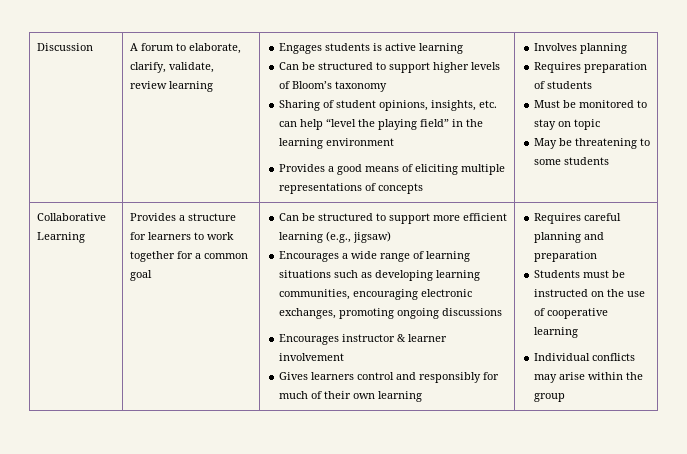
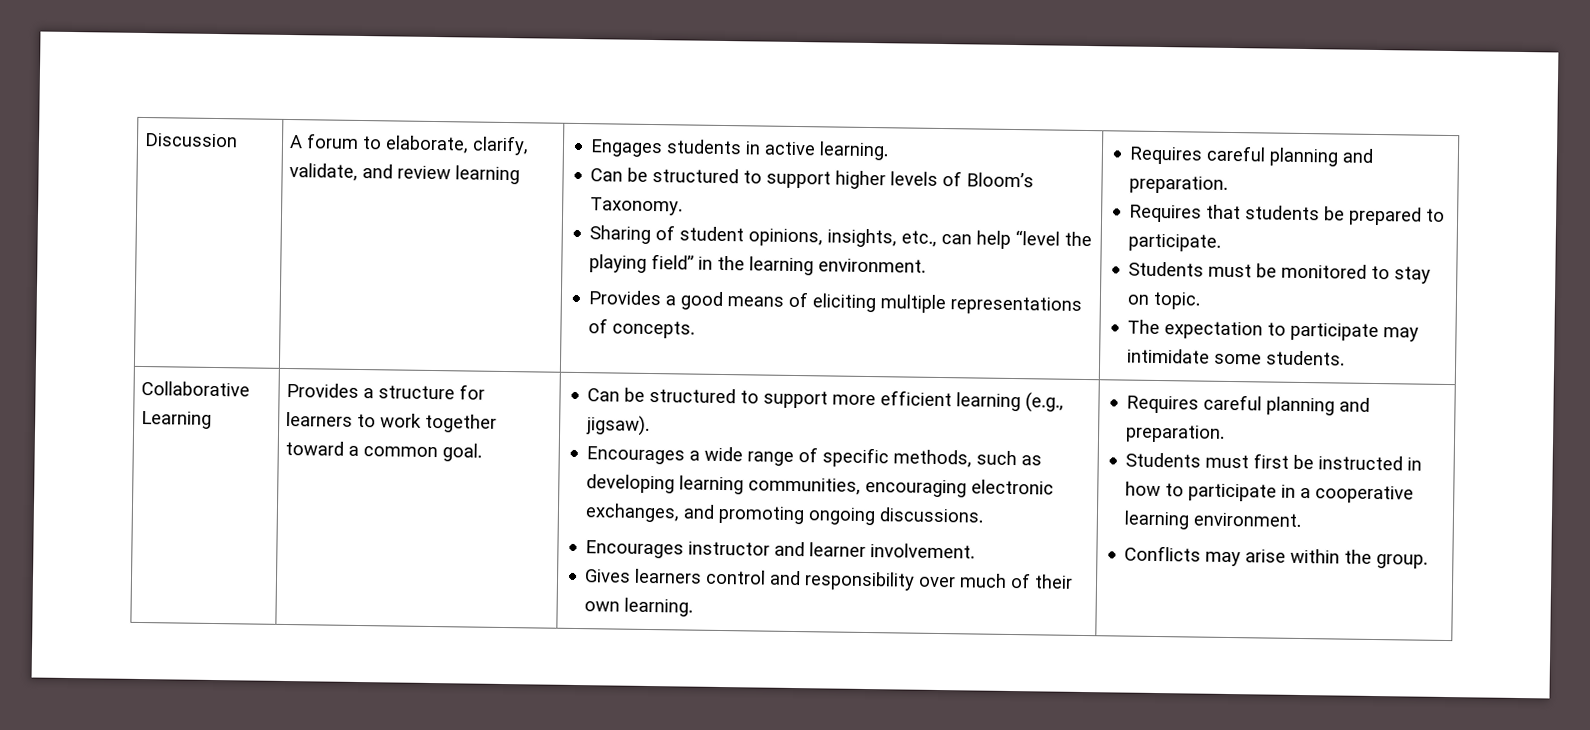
(214, 67) none -> [361,164,393,179] and
[372,43,463,54] is active learning -> [745,141,890,161] in active learning.
[334,81,387,92] taxonomy -> [590,197,684,216] Taxonomy.
[478,100,497,108] etc. -> [901,230,938,247] etc.,
[325,138,394,146] environment -> [818,258,927,273] environment.
[377,183,423,194] [533,43,627,54] [533,62,647,73] [533,81,592,89] [533,100,560,108] concepts | Involves planning // Requires preparation of students // Must -> [612,320,696,339] [1129,145,1375,167] [1129,175,1229,194] [1129,204,1446,226] [1128,233,1222,252] [1128,261,1253,278] concepts. | Requires careful planning and preparation. // Requires that students be prepared to participate. // Students must
[573,119,600,130] [533,138,650,149] [533,157,609,165] topic // May be threatening to some students -> [1153,291,1202,310] [1127,319,1420,342] [1127,348,1346,366] topic. // The expectation to participate may intimidate some students.
[176,251,193,259] for -> [284,440,344,456] toward
[129,270,152,281] goal -> [441,443,482,462] goal.
[352,231,391,243] jigsaw) -> [586,415,651,437] jigsaw).
[425,251,470,262] [278,270,331,278] learning situations -> [822,447,973,468] specific methods,
(336, 313) none -> [683,504,716,519] and
[441,308,502,316] discussions -> [879,507,985,523] discussions.
[396,334,447,342] [278,353,344,361] & learner involvement -> [774,541,976,559] and learner involvement.
[418,372,499,383] responsibly for -> [804,571,957,591] responsibility over
[377,391,422,402] [533,213,621,224] [533,232,604,243] [533,251,597,262] [533,270,609,278] learning | Requires careful planning and preparation // Students must -> [624,597,694,617] [1126,394,1371,416] [1125,424,1226,443] [1125,452,1290,469] learning. | Requires careful planning and preparation. // Students must first
[590,289,645,297] [533,308,545,316] on the use of -> [1407,457,1423,471] [1125,481,1312,502] in how to participate in a
[533,353,635,361] // Individual conflicts -> [1193,512,1302,528] [1124,545,1202,562] environment. // Conflicts
[533,393,565,402] group -> [1376,554,1429,569] group.

